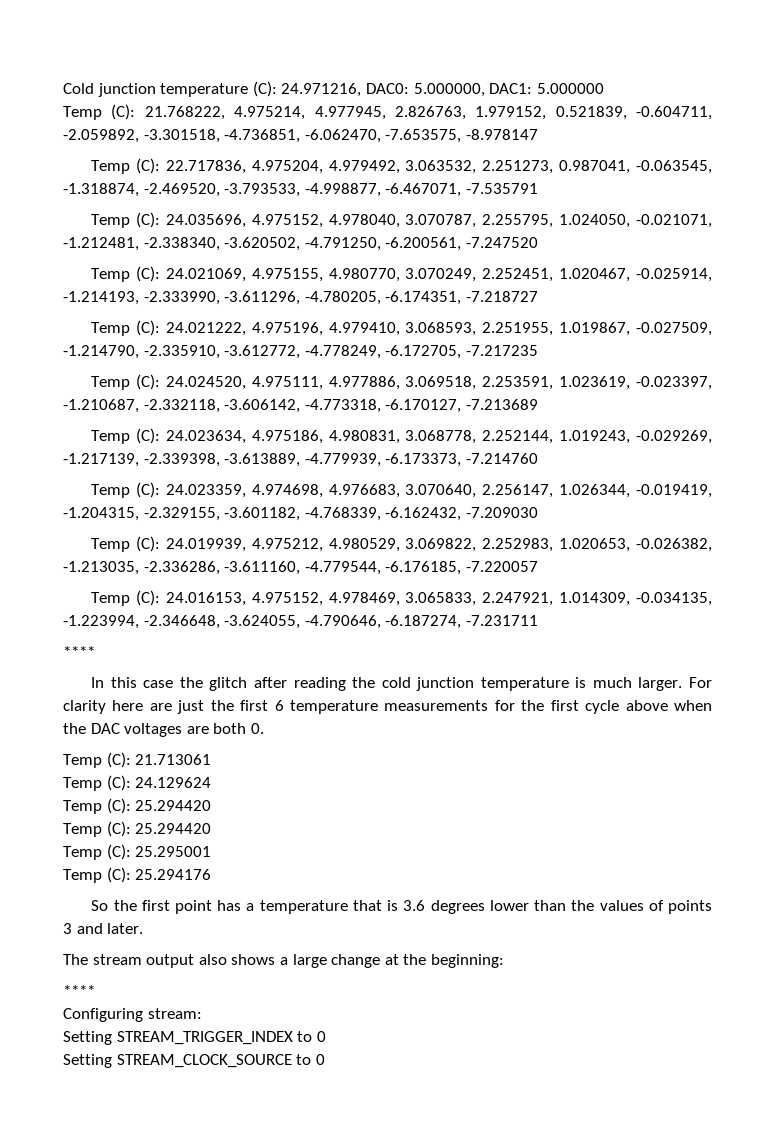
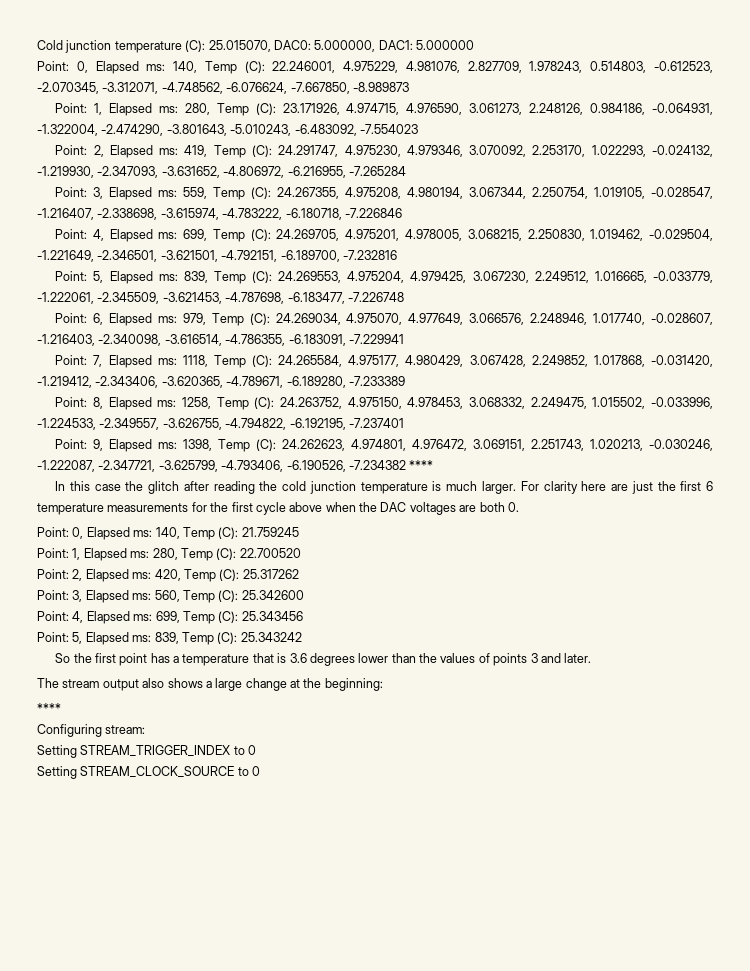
[281,83,362,97] 24.971216, -> [208,40,271,52] 25.015070,
[63,104,712,120] [63,129,538,143] [91,158,712,174] [63,183,538,197] [91,212,712,228] [63,237,538,251] [91,266,712,282] [63,291,538,305] [91,320,712,336] [63,345,538,359] [91,374,712,390] [63,399,538,413] [91,428,712,444] [63,453,538,467] [91,482,712,498] [63,507,538,521] [91,536,712,552] [63,561,538,575] [91,590,712,606] [63,615,538,629] Temp (C): 21.768222, 4.975214, 4.977945, 2.826763, 1.979152, 0.521839, -0.604711, -2.059892, -3.301518, -4.736851, -6.062470, -7.653575, -8.978147 // Temp (C): 22.717836, 4.975204, 4.979492, 3.063532, 2.251273, 0.987041, -0.063545, -1.318874, -2.469520, -3.793533, -4.998877, -6.467071, -7.535791 // Temp (C): 24.035696, 4.975152, 4.978040, 3.070787, 2.255795, 1.024050, -0.021071, -1.212481, -2.338340, -3.620502, -4.791250, -6.200561, -7.247520 // Temp (C): 24.021069, 4.975155, 4.980770, 3.070249, 2.252451, 1.020467, -0.025914, -1.214193, -2.333990, -3.611296, -4.780205, -6.174351, -7.218727 // Temp (C): 24.021222, 4.975196, 4.979410, 3.068593, 2.251955, 1.019867, -0.027509, -1.214790, -2.335910, -3.612772, -4.778249, -6.172705, -7.217235 // Temp (C): 24.024520, 4.975111, 4.977886, 3.069518, 2.253591, 1.023619, -0.023397, -1.210687, -2.332118, -3.606142, -4.773318, -6.170127, -7.213689 // Temp (C): 24.023634, 4.975186, 4.980831, 3.068778, 2.252144, 1.019243, -0.029269, -1.217139, -2.339398, -3.613889, -4.779939, -6.173373, -7.214760 // Temp (C): 24.023359, 4.974698, 4.976683, 3.070640, 2.256147, 1.026344, -0.019419, -1.204315, -2.329155, -3.601182, -4.768339, -6.162432, -7.209030 // Temp (C): 24.019939, 4.975212, 4.980529, 3.069822, 2.252983, 1.020653, -0.026382, -1.213035, -2.336286, -3.611160, -4.779544, -6.176185, -7.220057 // Temp (C): 24.016153, 4.975152, 4.978469, 3.065833, 2.247921, 1.014309, -0.034135, -1.223994, -2.346648, -3.624055, -4.790646, -6.187274, -7.231711 // -> [37,61,713,74] [37,82,409,94] [55,103,713,116] [37,124,418,136] [55,145,713,158] [37,166,406,178] [55,187,713,200] [37,208,402,220] [55,229,714,242] [37,250,397,262] [55,271,713,284] [37,292,404,304] [55,313,713,326] [37,334,404,346] [55,355,713,368] [37,376,405,388] [55,397,713,410] [37,418,404,430] [55,439,713,452] [37,460,406,472] Point: 0, Elapsed ms: 140, Temp (C): 22.246001, 4.975229, 4.981076, 2.827709, 1.978243, 0.514803, -0.612523, -2.070345, -3.312071, -4.748562, -6.076624, -7.667850, -8.989873 // Point: 1, Elapsed ms: 280, Temp (C): 23.171926, 4.974715, 4.976590, 3.061273, 2.248126, 0.984186, -0.064931, -1.322004, -2.474290, -3.801643, -5.010243, -6.483092, -7.554023 // Point: 2, Elapsed ms: 419, Temp (C): 24.291747, 4.975230, 4.979346, 3.070092, 2.253170, 1.022293, -0.024132, -1.219930, -2.347093, -3.631652, -4.806972, -6.216955, -7.265284 // Point: 3, Elapsed ms: 559, Temp (C): 24.267355, 4.975208, 4.980194, 3.067344, 2.250754, 1.019105, -0.028547, -1.216407, -2.338698, -3.615974, -4.783222, -6.180718, -7.226846 // Point: 4, Elapsed ms: 699, Temp (C): 24.269705, 4.975201, 4.978005, 3.068215, 2.250830, 1.019462, -0.029504, -1.221649, -2.346501, -3.621501, -4.792151, -6.189700, -7.232816 // Point: 5, Elapsed ms: 839, Temp (C): 24.269553, 4.975204, 4.979425, 3.067230, 2.249512, 1.016665, -0.033779, -1.222061, -2.345509, -3.621453, -4.787698, -6.183477, -7.226748 // Point: 6, Elapsed ms: 979, Temp (C): 24.269034, 4.975070, 4.977649, 3.066576, 2.248946, 1.017740, -0.028607, -1.216403, -2.340098, -3.616514, -4.786355, -6.183091, -7.229941 // Point: 7, Elapsed ms: 1118, Temp (C): 24.265584, 4.975177, 4.980429, 3.067428, 2.249852, 1.017868, -0.031420, -1.219412, -2.343406, -3.620365, -4.789671, -6.189280, -7.233389 // Point: 8, Elapsed ms: 1258, Temp (C): 24.263752, 4.975150, 4.978453, 3.068332, 2.249475, 1.015502, -0.033996, -1.224533, -2.349557, -3.626755, -4.794822, -6.192195, -7.237401 // Point: 9, Elapsed ms: 1398, Temp (C): 24.262623, 4.974801, 4.976472, 3.069151, 2.251743, 1.020213, -0.030246, -1.222087, -2.347721, -3.625799, -4.793406, -6.190526, -7.234382
[63,752,212,768] [63,775,212,791] [63,798,212,814] [63,821,212,837] [63,844,212,860] [63,867,212,883] Temp (C): 21.713061 // Temp (C): 24.129624 // Temp (C): 25.294420 // Temp (C): 25.294420 // Temp (C): 25.295001 // Temp (C): 25.294176 -> [37,527,299,540] [37,548,301,561] [37,569,299,582] [37,590,304,603] [37,611,303,624] [37,632,302,645] Point: 0, Elapsed ms: 140, Temp (C): 21.759245 // Point: 1, Elapsed ms: 280, Temp (C): 22.700520 // Point: 2, Elapsed ms: 420, Temp (C): 25.317262 // Point: 3, Elapsed ms: 560, Temp (C): 25.342600 // Point: 4, Elapsed ms: 699, Temp (C): 25.343456 // Point: 5, Elapsed ms: 839, Temp (C): 25.343242

